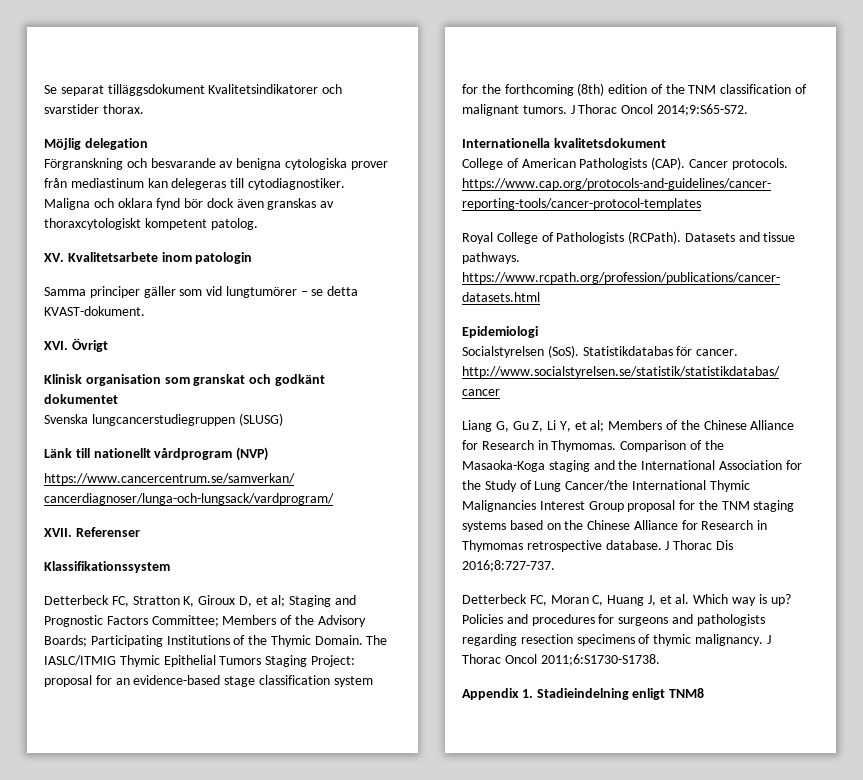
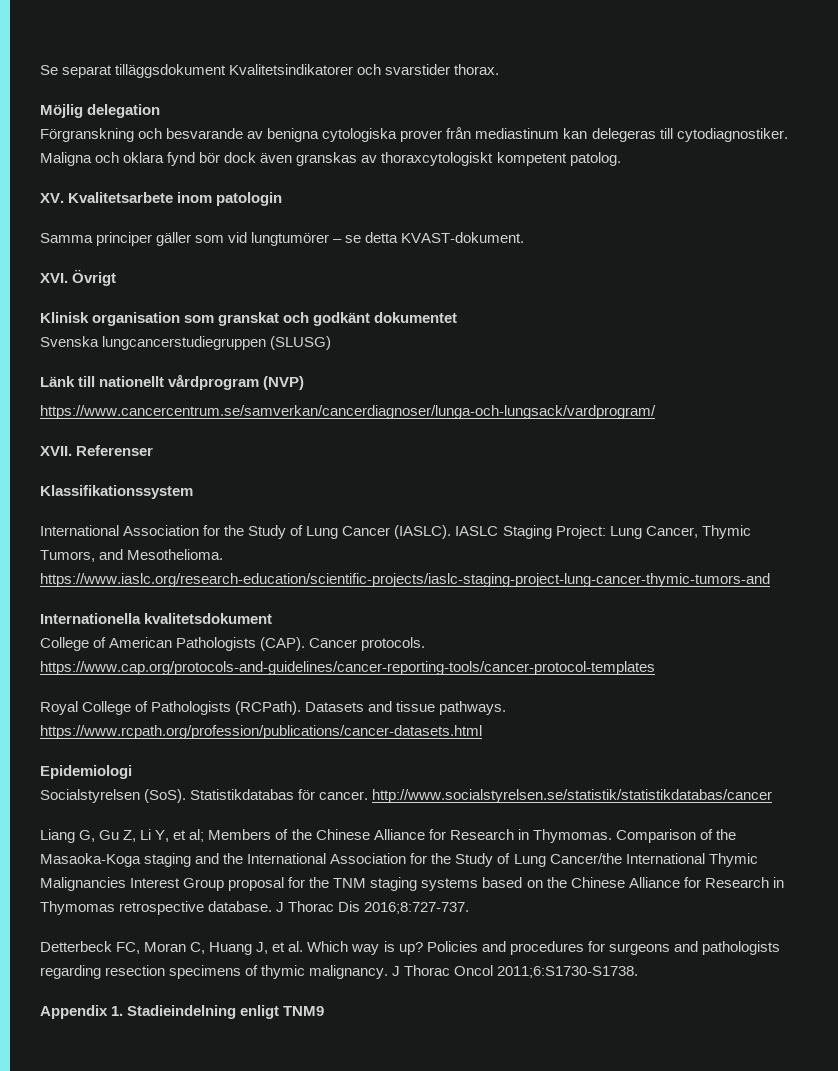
[44,595,357,607] [44,615,366,627] [44,635,388,647] [44,655,355,667] [44,675,373,687] [462,83,808,96] [462,104,748,116] Detterbeck FC, Stratton K, Giroux D, et al; Staging and Prognostic Factors Committee; Members of the Advisory Boards; Participating Institutions of the Thymic Domain. The IASLC/ITMIG Thymic Epithelial Tumors Staging Project: proposal for an evidence-based stage classification system for the forthcoming (8th) edition of the TNM classification of malignant tumors. J Thorac Oncol 2014;9:S65-S72. -> [40,525,751,539] [40,549,224,562] [40,573,770,587] International Association for the Study of Lung Cancer (IASLC). IASLC Staging Project: Lung Cancer, Thymic Tumors, and Mesothelioma. https://www.iaslc.org/research-education/scientific-projects/iaslc-staging-project-lung-cancer-thymic-tumors-and
[669,688,705,698] TNM8 -> [283,1006,325,1016] TNM9

